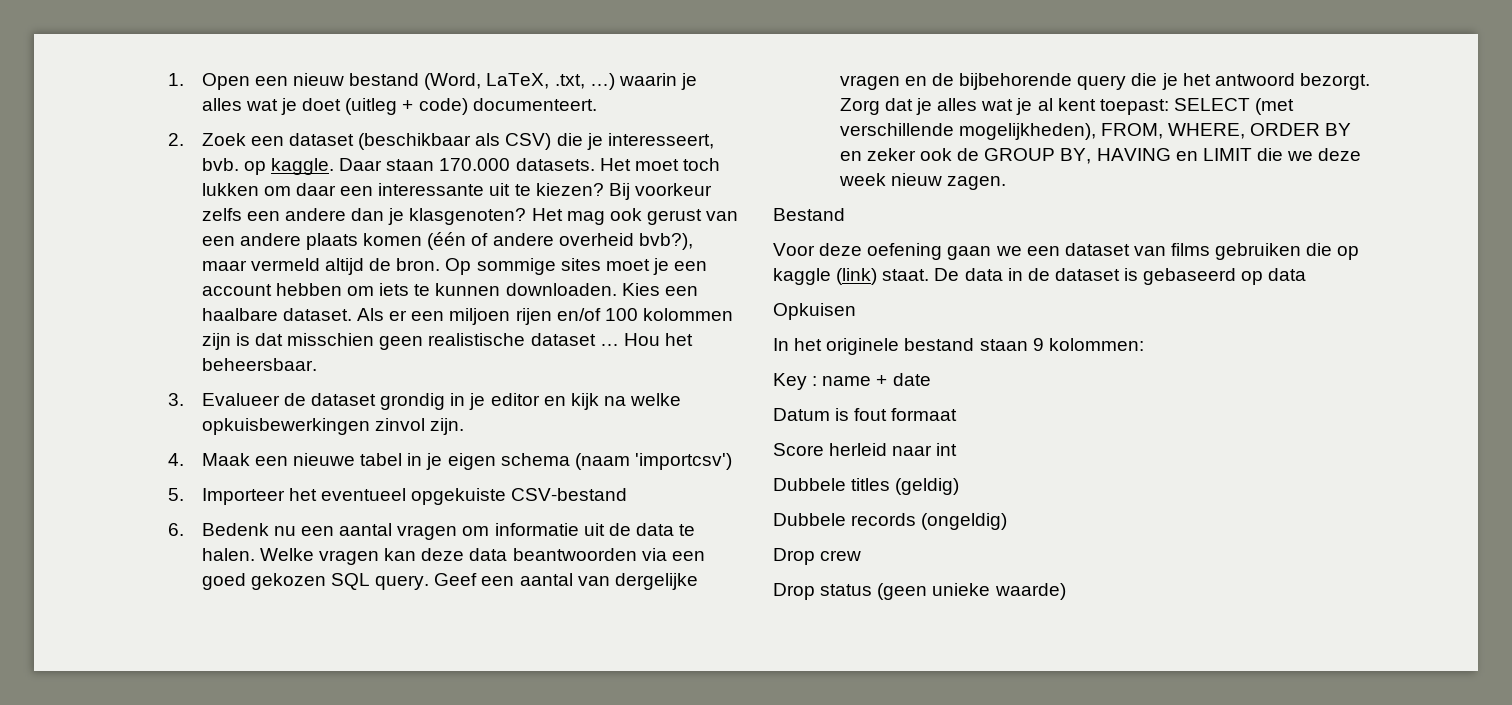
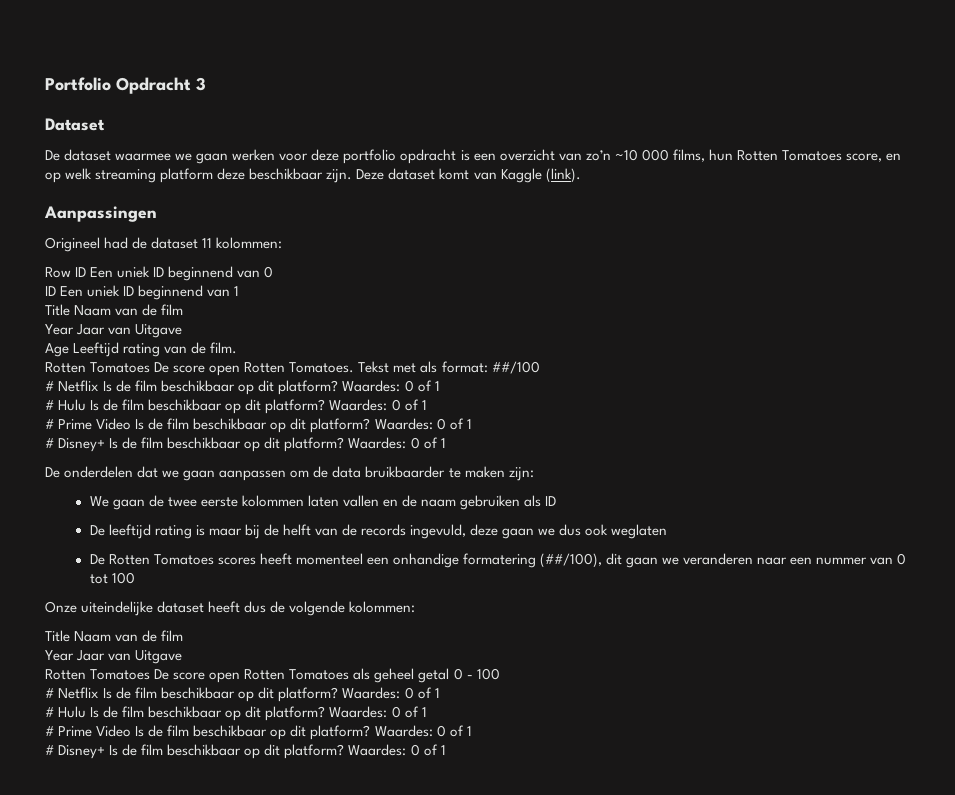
[168,73,697,90] [201,98,597,115] [168,133,714,150] [201,158,720,175] [201,183,712,200] [201,208,739,225] [201,232,693,250] [201,258,708,275] [201,283,698,296] [201,308,733,325] [201,333,693,350] [201,358,317,371] [168,393,682,410] [201,418,465,435] [168,453,732,470] [168,488,628,505] [168,523,696,540] [201,548,705,565] [201,573,698,590] [839,73,1370,90] [839,98,1295,115] [839,123,1352,140] [839,148,1362,164] [838,173,1007,190] [773,208,845,221] [773,243,1360,260] [773,268,1307,285] [773,303,856,320] [773,338,1144,355] [773,373,931,390] [773,408,958,421] [773,443,958,456] [773,478,960,495] [773,513,1008,530] [773,548,862,565] [773,583,1066,600] 1. Open een nieuw bestand (Word, LaTeX, .txt, …) waarin je alles wat je doet (uitleg + code) documenteert. // 2. Zoek een dataset (beschikbaar als CSV) die je interesseert, bvb. op kaggle. Daar staan 170.000 datasets. Het moet toch lukken om daar een interessante uit te kiezen? Bij voorkeur zelfs een andere dan je klasgenoten? Het mag ook gerust van een andere plaats komen (één of andere overheid bvb?), maar vermeld altijd de bron. Op sommige sites moet je een account hebben om iets te kunnen downloaden. Kies een haalbare dataset. Als er een miljoen rijen en/of 100 kolommen zijn is dat misschien geen realistische dataset … Hou het beheersbaar. // 3. Evalueer de dataset grondig in je editor en kijk na welke opkuisbewerkingen zinvol zijn. // 4. Maak een nieuwe tabel in je eigen schema (naam 'importcsv') // 5. Importeer het eventueel opgekuiste CSV-bestand // 6. Bedenk nu een aantal vragen om informatie uit de data te halen. Welke vragen kan deze data beantwoorden via een goed gekozen SQL query. Geef een aantal van dergelijke vragen en de bijbehorende query die je het antwoord bezorgt. Zorg dat je alles wat je al kent toepast: SELECT (met verschillende mogelijkheden), FROM, WHERE, ORDER BY en zeker ook de GROUP BY, HAVING en LIMIT die we deze week nieuw zagen. // Bestand // Voor deze oefening gaan we een dataset van films gebruiken die op kaggle (link) staat. De data in de dataset is gebaseerd op data // Opkuisen // In het originele bestand staan 9 kolommen: // Key : name + date // Datum is fout formaat // Score herleid naar int // Dubbele titles (geldig) // Dubbele records (ongeldig) // Drop crew // Drop status (geen unieke waarde) -> [45,77,206,94] [45,118,105,131] [45,149,902,164] [45,168,581,183] [44,206,157,222] [45,237,283,252] [45,266,274,281] [45,285,240,300] [45,304,184,316] [45,324,183,338] [45,342,238,357] [45,361,540,376] [45,380,440,395] [45,399,427,414] [45,418,472,433] [45,437,446,452] [45,466,534,481] [89,495,557,510] [89,524,668,539] [89,553,907,568] [89,572,135,584] [45,601,416,616] [45,630,184,642] [45,650,183,664] [45,668,500,683] [45,687,440,702] [45,706,427,721] [45,725,472,740] [45,744,446,759] Portfolio Opdracht 3 // Dataset // De dataset waarmee we gaan werken voor deze portfolio opdracht is een overzicht van zo’n ~10 000 films, hun Rotten Tomatoes score, en op welk streaming platform deze beschikbaar zijn. Deze dataset komt van Kaggle (link). // Aanpassingen // Origineel had de dataset 11 kolommen: // Row ID Een uniek ID beginnend van 0 // ID Een uniek ID beginnend van 1 // Title Naam van de film // Year Jaar van Uitgave // Age Leeftijd rating van de film. // Rotten Tomatoes De score open Rotten Tomatoes. Tekst met als format: ##/100 // # Netflix Is de film beschikbaar op dit platform? Waardes: 0 of 1 // # Hulu Is de film beschikbaar op dit platform? Waardes: 0 of 1 // # Prime Video Is de film beschikbaar op dit platform? Waardes: 0 of 1 // # Disney+ Is de film beschikbaar op dit platform? Waardes: 0 of 1 // De onderdelen dat we gaan aanpassen om de data bruikbaarder te maken zijn: // We gaan de twee eerste kolommen laten vallen en de naam gebruiken als ID // De leeftijd rating is maar bij de helft van de records ingevuld, deze gaan we dus ook weglaten // De Rotten Tomatoes scores heeft momenteel een onhandige formatering (##/100), dit gaan we veranderen naar een nummer van 0 tot 100 // Onze uiteindelijke dataset heeft dus de volgende kolommen: // Title Naam van de film // Year Jaar van Uitgave // Rotten Tomatoes De score open Rotten Tomatoes als geheel getal 0 - 100 // # Netflix Is de film beschikbaar op dit platform? Waardes: 0 of 1 // # Hulu Is de film beschikbaar op dit platform? Waardes: 0 of 1 // # Prime Video Is de film beschikbaar op dit platform? Waardes: 0 of 1 // # Disney+ Is de film beschikbaar op dit platform? Waardes: 0 of 1

